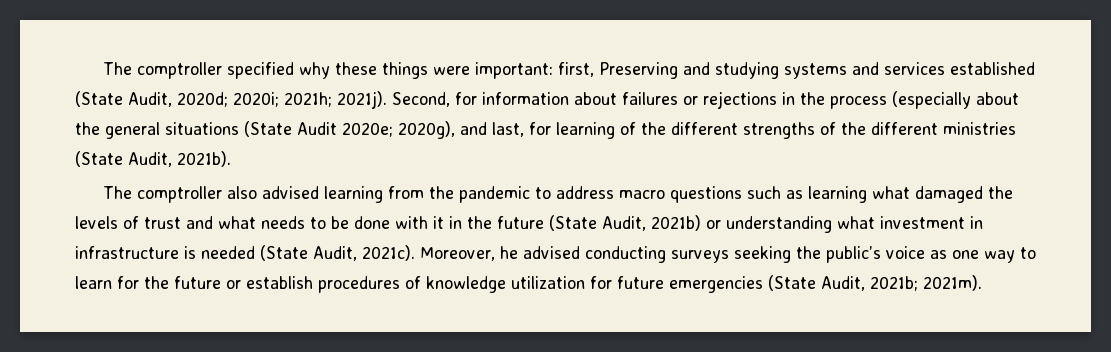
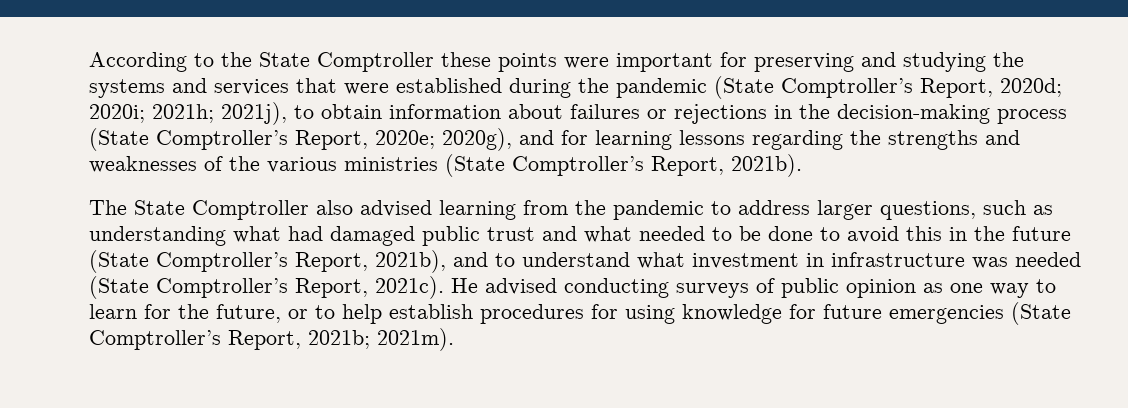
[103,62,679,79] The comptroller specified why these things were important: first, Preserving -> [89,52,854,72] According to the State Comptroller these points were important for preserving
(780, 70) none -> [993,52,1024,67] the
[950,62,1036,75] [75,91,477,109] established (State Audit, 2020d; 2020i; 2021h; 2021j). Second, for -> [296,76,1062,99] [89,102,382,125] that were established during the pandemic (State Comptroller’s Report, 2020d; 2020i; 2021h; 2021j), to obtain
[830,91,1019,109] [75,121,337,139] process (especially about the general situations (State Audit -> [837,104,1067,124] [89,128,368,151] decision-making process (State Comptroller’s Report,
[492,122,524,137] last, -> (554, 137) none
[620,122,1016,139] [75,151,172,167] of the different strengths of the different ministries (State Audit, -> [679,130,1020,150] [89,154,724,177] lessons regarding the strengths and weaknesses of the various ministries (State Comptroller’s Report,
[137,186,223,203] comptroller -> [134,200,309,220] State Comptroller
[619,186,1014,203] [75,216,139,229] macro questions such as learning what damaged the levels of -> [817,200,1053,220] [89,226,480,246] larger questions, such as understanding what had damaged public
[261,216,305,229] needs -> [639,226,705,241] needed
[395,216,444,229] with it -> [820,226,942,243] to avoid this
[602,215,832,233] Audit, 2021b) or understanding -> [156,250,630,273] Comptroller’s Report, 2021b), and to understand
[184,246,196,259] is -> [972,257,1008,269] was
[313,245,925,263] Audit, 2021c). Moreover, he advised conducting surveys seeking the public’s voice -> [156,276,916,299] Comptroller’s Report, 2021c). He advised conducting surveys of public opinion
[174,276,585,293] future or establish procedures of knowledge utilization -> [216,304,782,324] future, or to help establish procedures for using knowledge
[821,276,865,291] Audit, -> [89,330,301,350] Comptroller’s Report,

